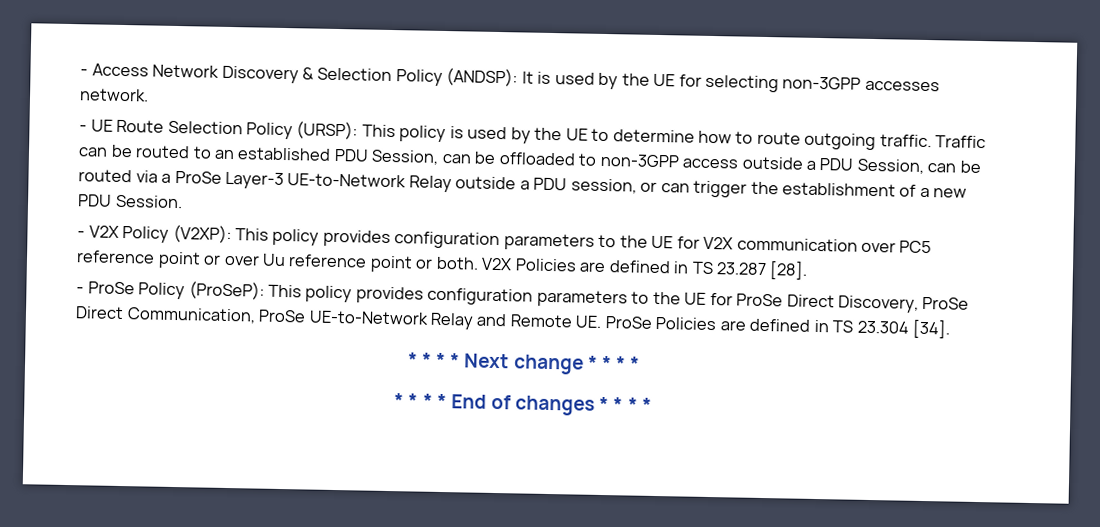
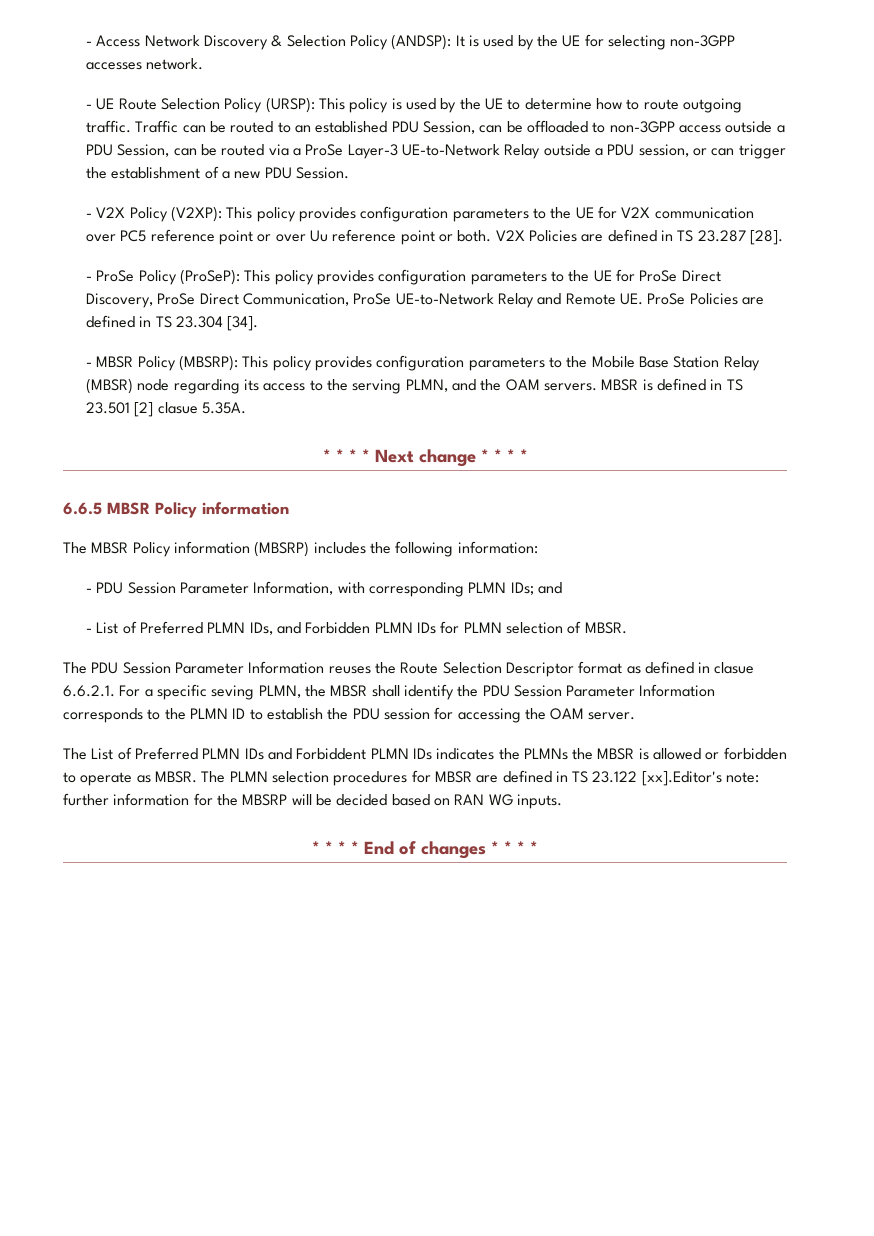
(952, 329) none -> [86,355,760,371] [86,378,743,394] [86,402,247,417] // - MBSR Policy (MBSRP): This policy provides configuration parameters to the Mobile Base Station Relay (MBSR) node regarding its access to the serving PLMN, and the OAM servers. MBSR is defined in TS 23.501 [2] clasue 5.35A.
(641, 363) none -> [63,502,289,518] [63,541,538,557] [86,581,562,597] [86,621,627,635] [63,661,755,677] [63,684,716,700] [63,707,636,723] [63,747,787,760] [63,770,760,786] [63,793,562,809] // 6.6.5 MBSR Policy information // The MBSR Policy information (MBSRP) includes the following information: // - PDU Session Parameter Information, with corresponding PLMN IDs; and // - List of Preferred PLMN IDs, and Forbidden PLMN IDs for PLMN selection of MBSR. // The PDU Session Parameter Information reuses the Route Selection Descriptor format as defined in clasue 6.6.2.1. For a specific seving PLMN, the MBSR shall identify the PDU Session Parameter Information corresponds to the PLMN ID to establish the PDU session for accessing the OAM server. // The List of Preferred PLMN IDs and Forbiddent PLMN IDs indicates the PLMNs the MBSR is allowed or forbidden to operate as MBSR. The PLMN selection procedures for MBSR are defined in TS 23.122 [xx].Editor's note: further information for the MBSRP will be decided based on RAN WG inputs.

